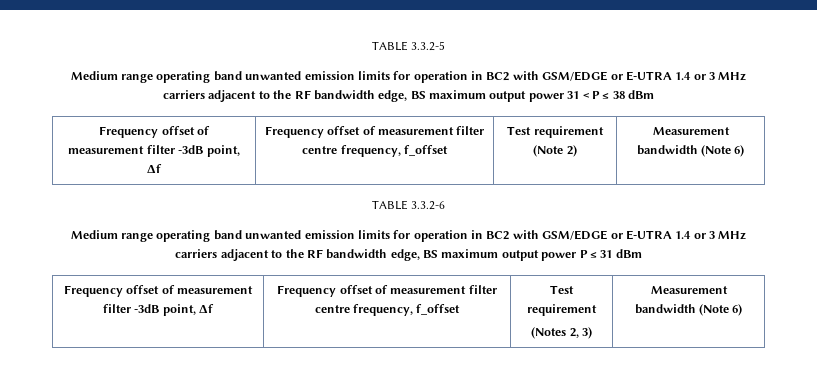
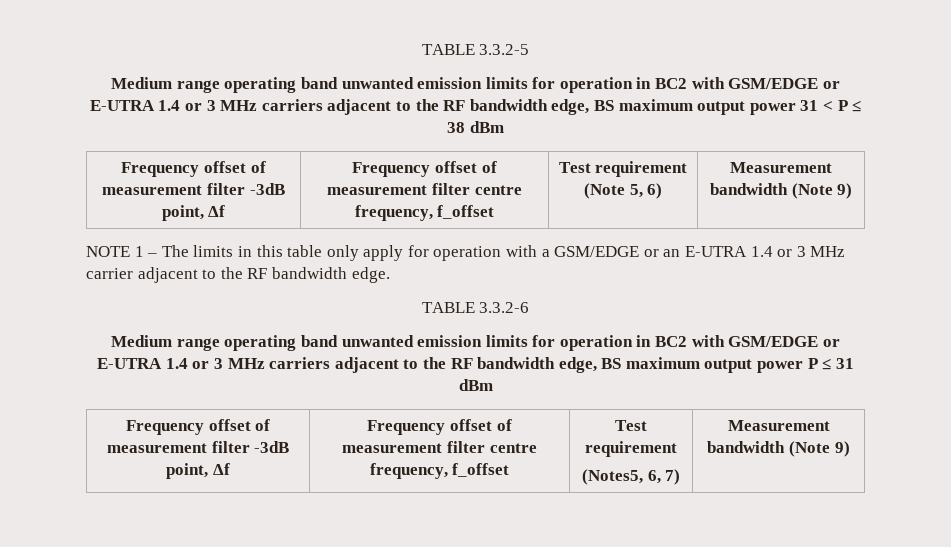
[566,145,577,157] [652,127,730,135] [636,145,745,157] 2) | Measurement bandwidth (Note 6) -> [629,183,663,199] [730,162,832,173] [709,183,853,199] [86,245,846,261] [86,267,390,283] 5, 6) | Measurement bandwidth (Note 9) // NOTE 1 – The limits in this table only apply for operation with a GSM/EDGE or an E-UTRA 1.4 or 3 MHz carrier adjacent to the RF bandwidth edge.
[531,327,592,339] [650,286,728,294] [634,304,743,316] (Notes 2, 3) | Measurement bandwidth (Note 6) -> [581,469,681,485] [727,420,830,431] [707,441,850,457] (Notes5, 6, 7) | Measurement bandwidth (Note 9)

